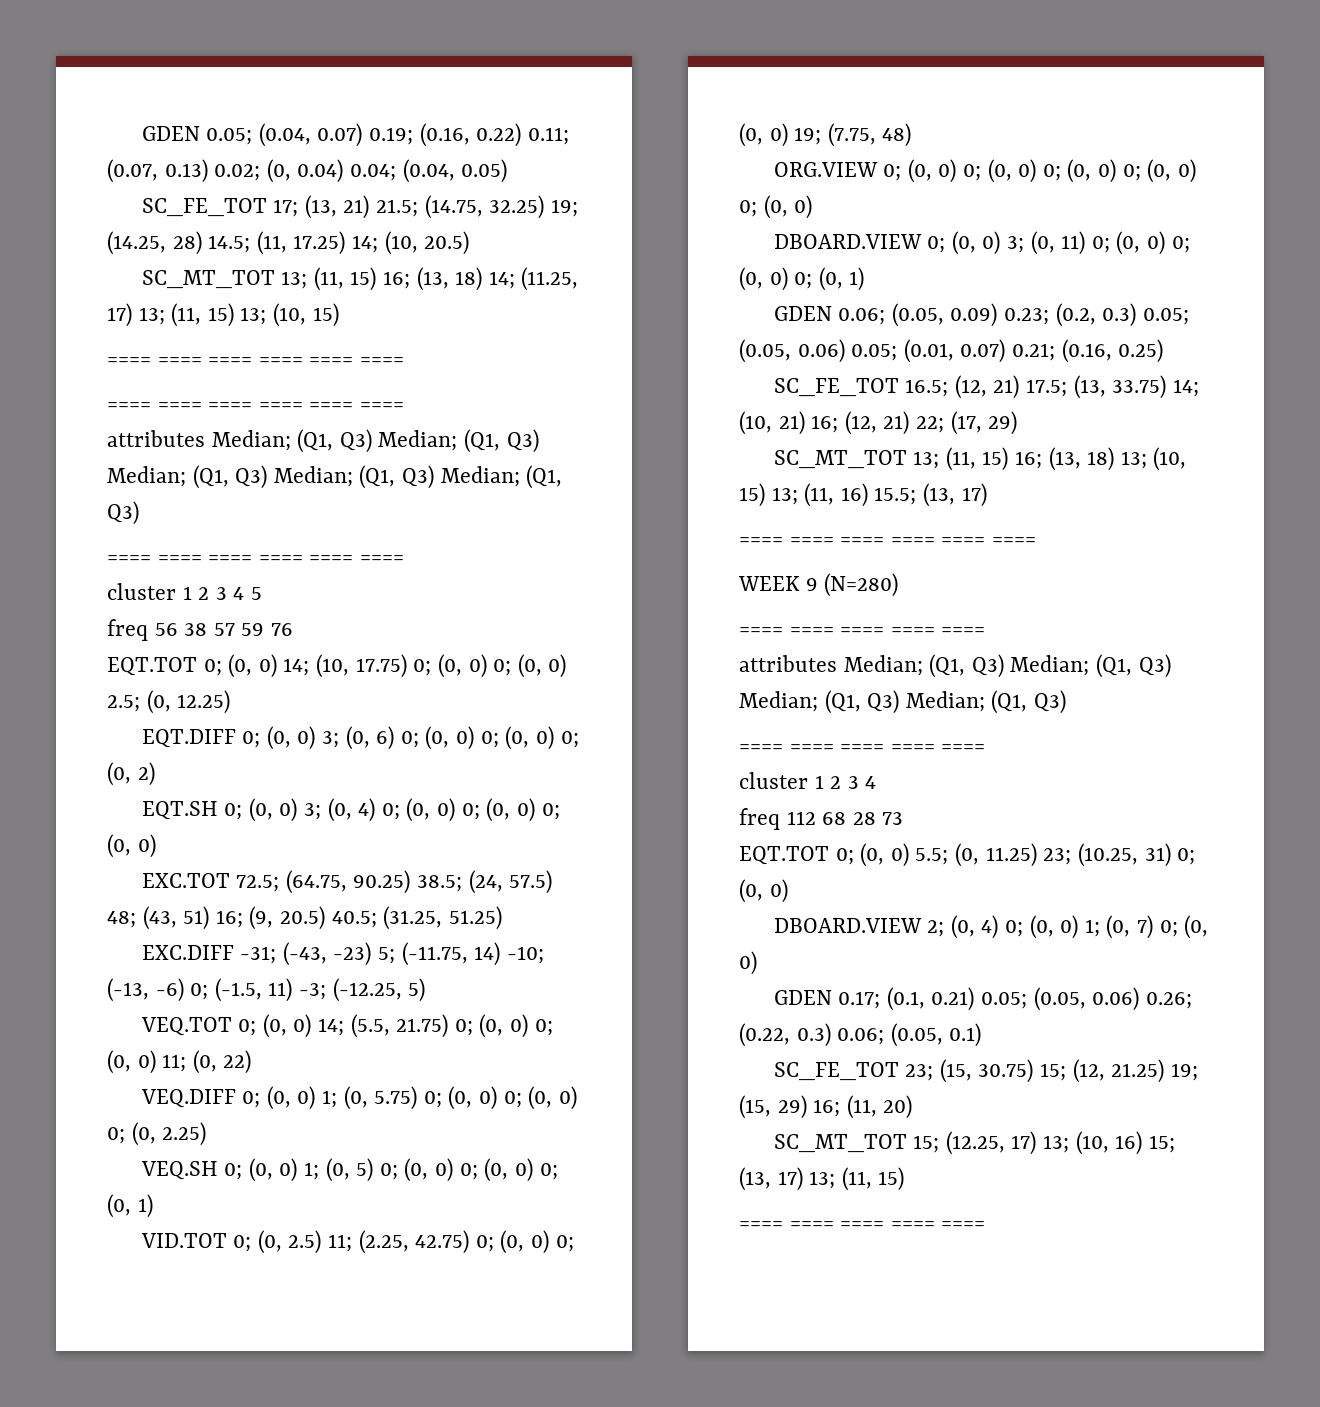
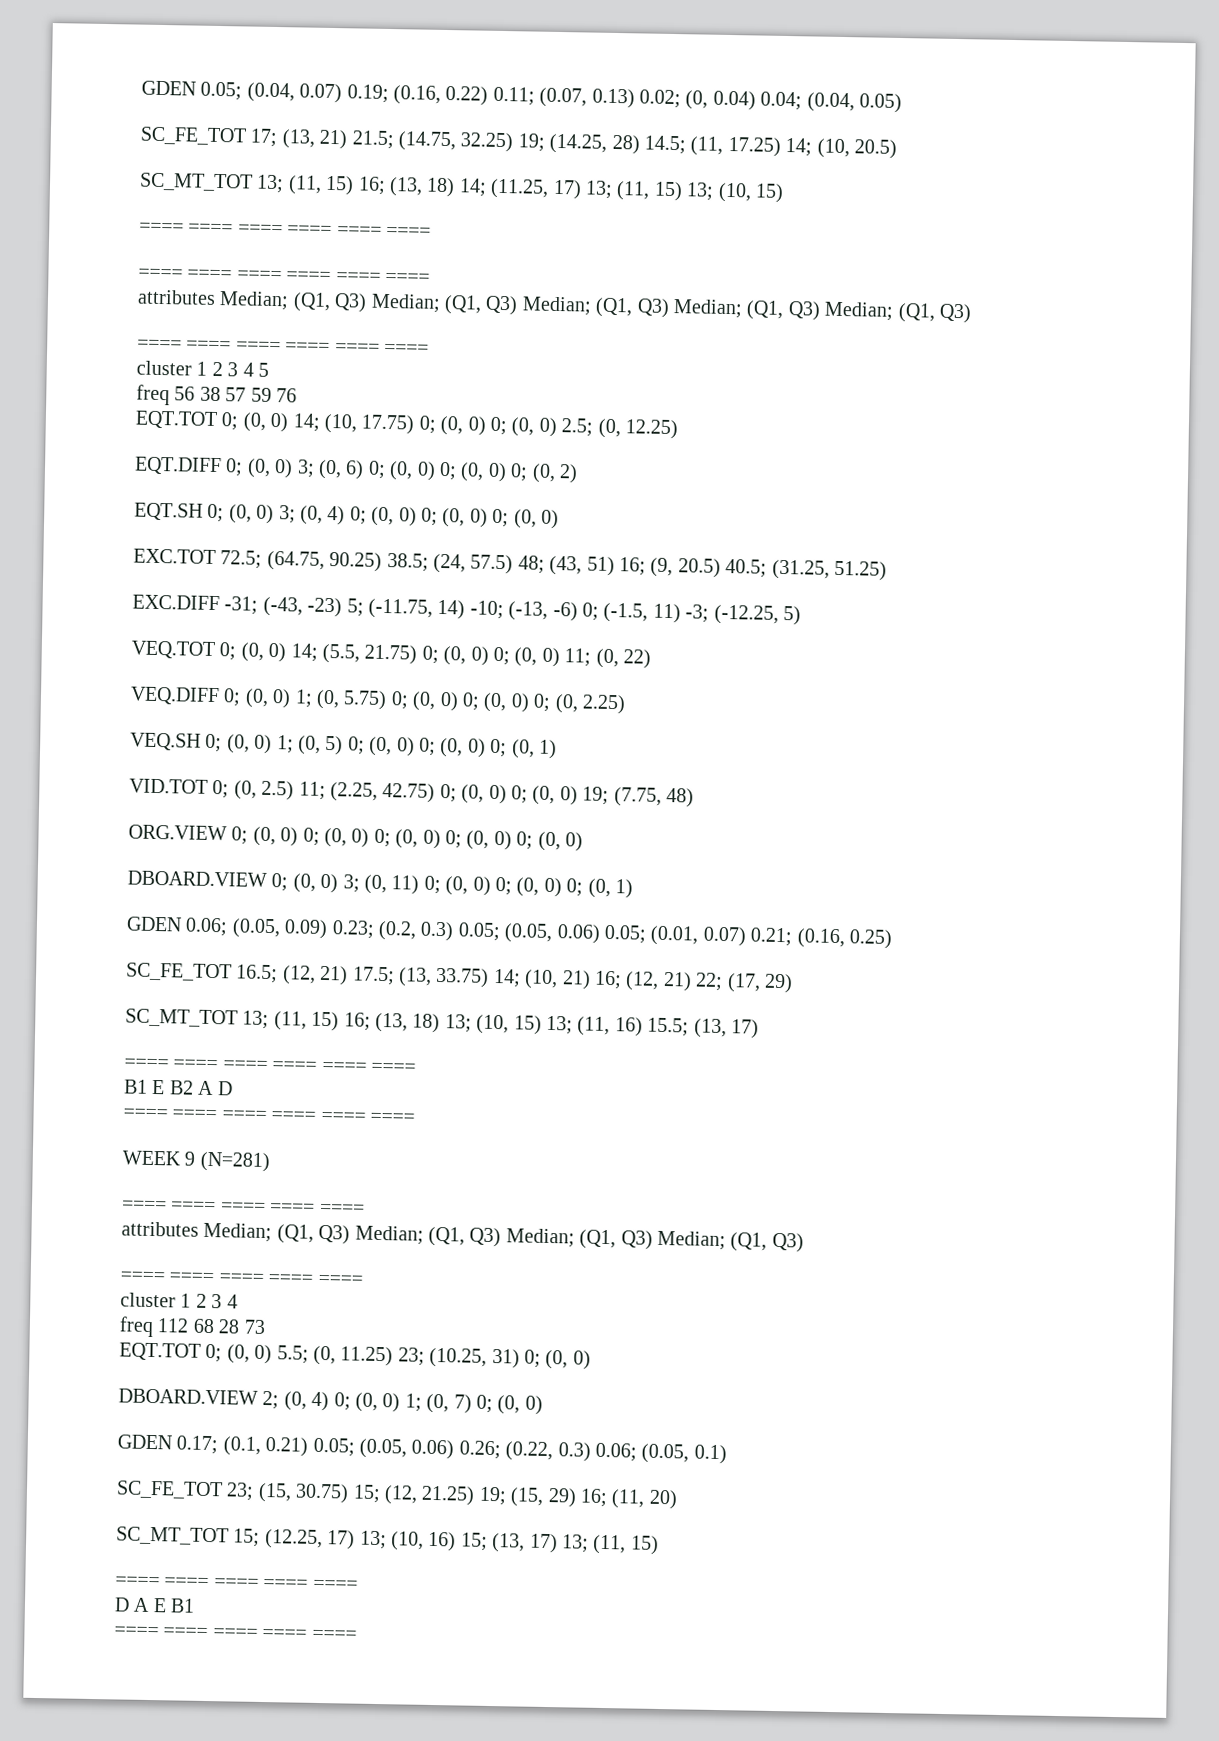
(1037, 541) none -> [123,1079,233,1096] [123,1108,415,1124] // B1 E B2 A D // ==== ==== ==== ==== ==== ====
[824,573,899,597] (N=280) -> [199,1151,270,1173] (N=281)
(986, 1225) none -> [114,1597,196,1613] [114,1626,357,1641] // D A E B1 // ==== ==== ==== ==== ====

